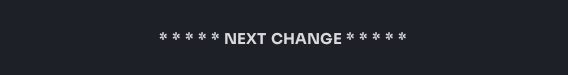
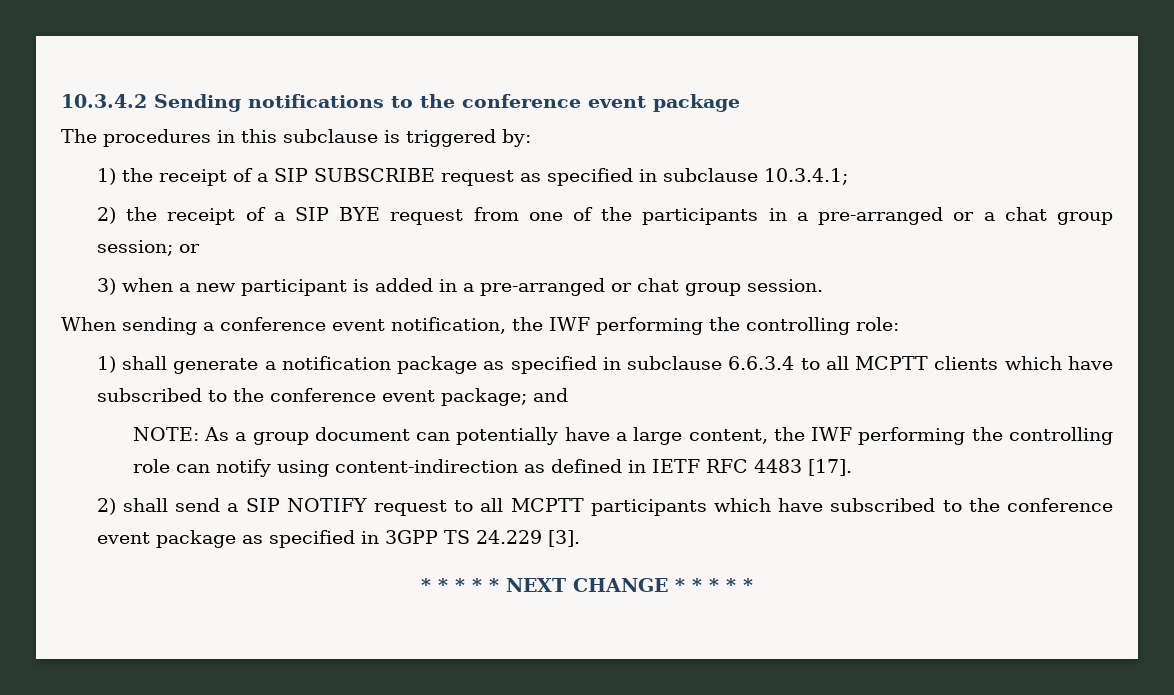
(159, 38) none -> [61,94,740,112] [61,129,531,147] [96,168,848,186] [96,207,1113,225] [96,240,200,256] [96,278,823,296] [61,317,899,335] [96,356,1114,374] [96,388,568,406] [132,427,1114,445] [132,459,852,477] [96,498,1114,516] [96,530,580,548] 10.3.4.2 Sending notifications to the conference event package // The procedures in this subclause is triggered by: // 1) the receipt of a SIP SUBSCRIBE request as specified in subclause 10.3.4.1; // 2) the receipt of a SIP BYE request from one of the participants in a pre-arranged or a chat group session; or // 3) when a new participant is added in a pre-arranged or chat group session. // When sending a conference event notification, the IWF performing the controlling role: // 1) shall generate a notification package as specified in subclause 6.6.3.4 to all MCPTT clients which have subscribed to the conference event package; and // NOTE: As a group document can potentially have a large content, the IWF performing the controlling role can notify using content-indirection as defined in IETF RFC 4483 [17]. // 2) shall send a SIP NOTIFY request to all MCPTT participants which have subscribed to the conference event package as specified in 3GPP TS 24.229 [3]. //

